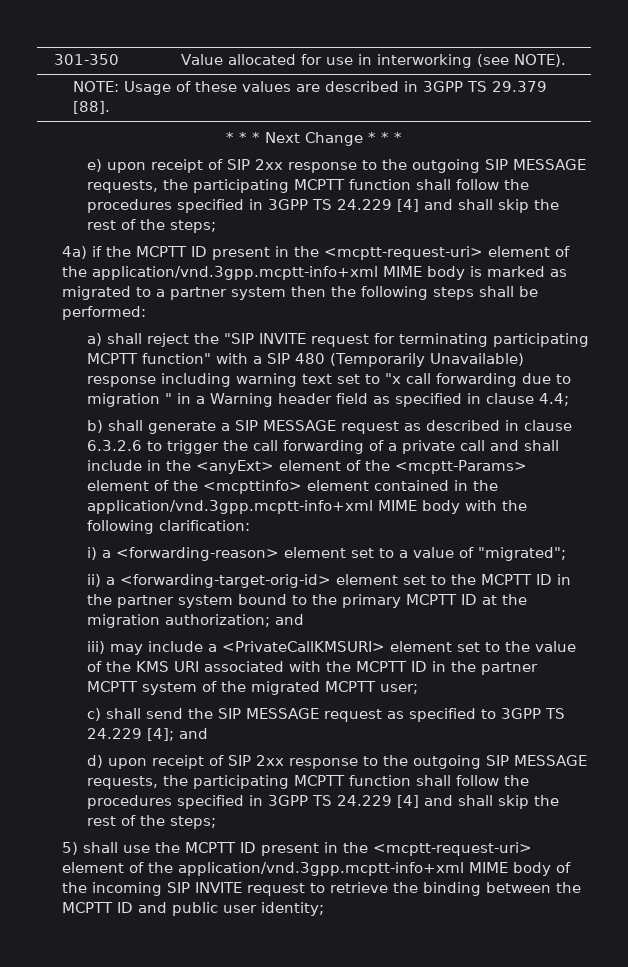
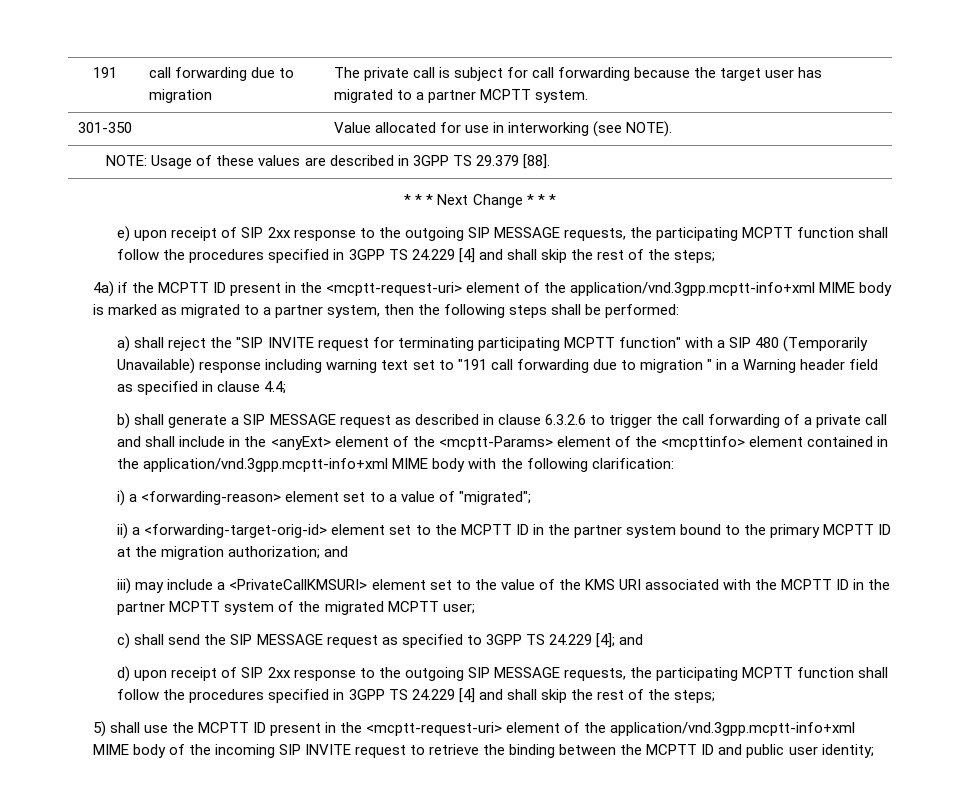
(54, 59) none -> [92,67,117,78] [148,67,294,81] [148,89,212,103] [333,67,823,81] [333,89,588,103] 191 | call forwarding due to migration | The private call is subject for call forwarding because the target user has migrated to a partner MCPTT system. //
[230,287,286,300] system -> [326,305,380,318] system,
[384,373,401,384] "x -> [457,359,487,370] "191

